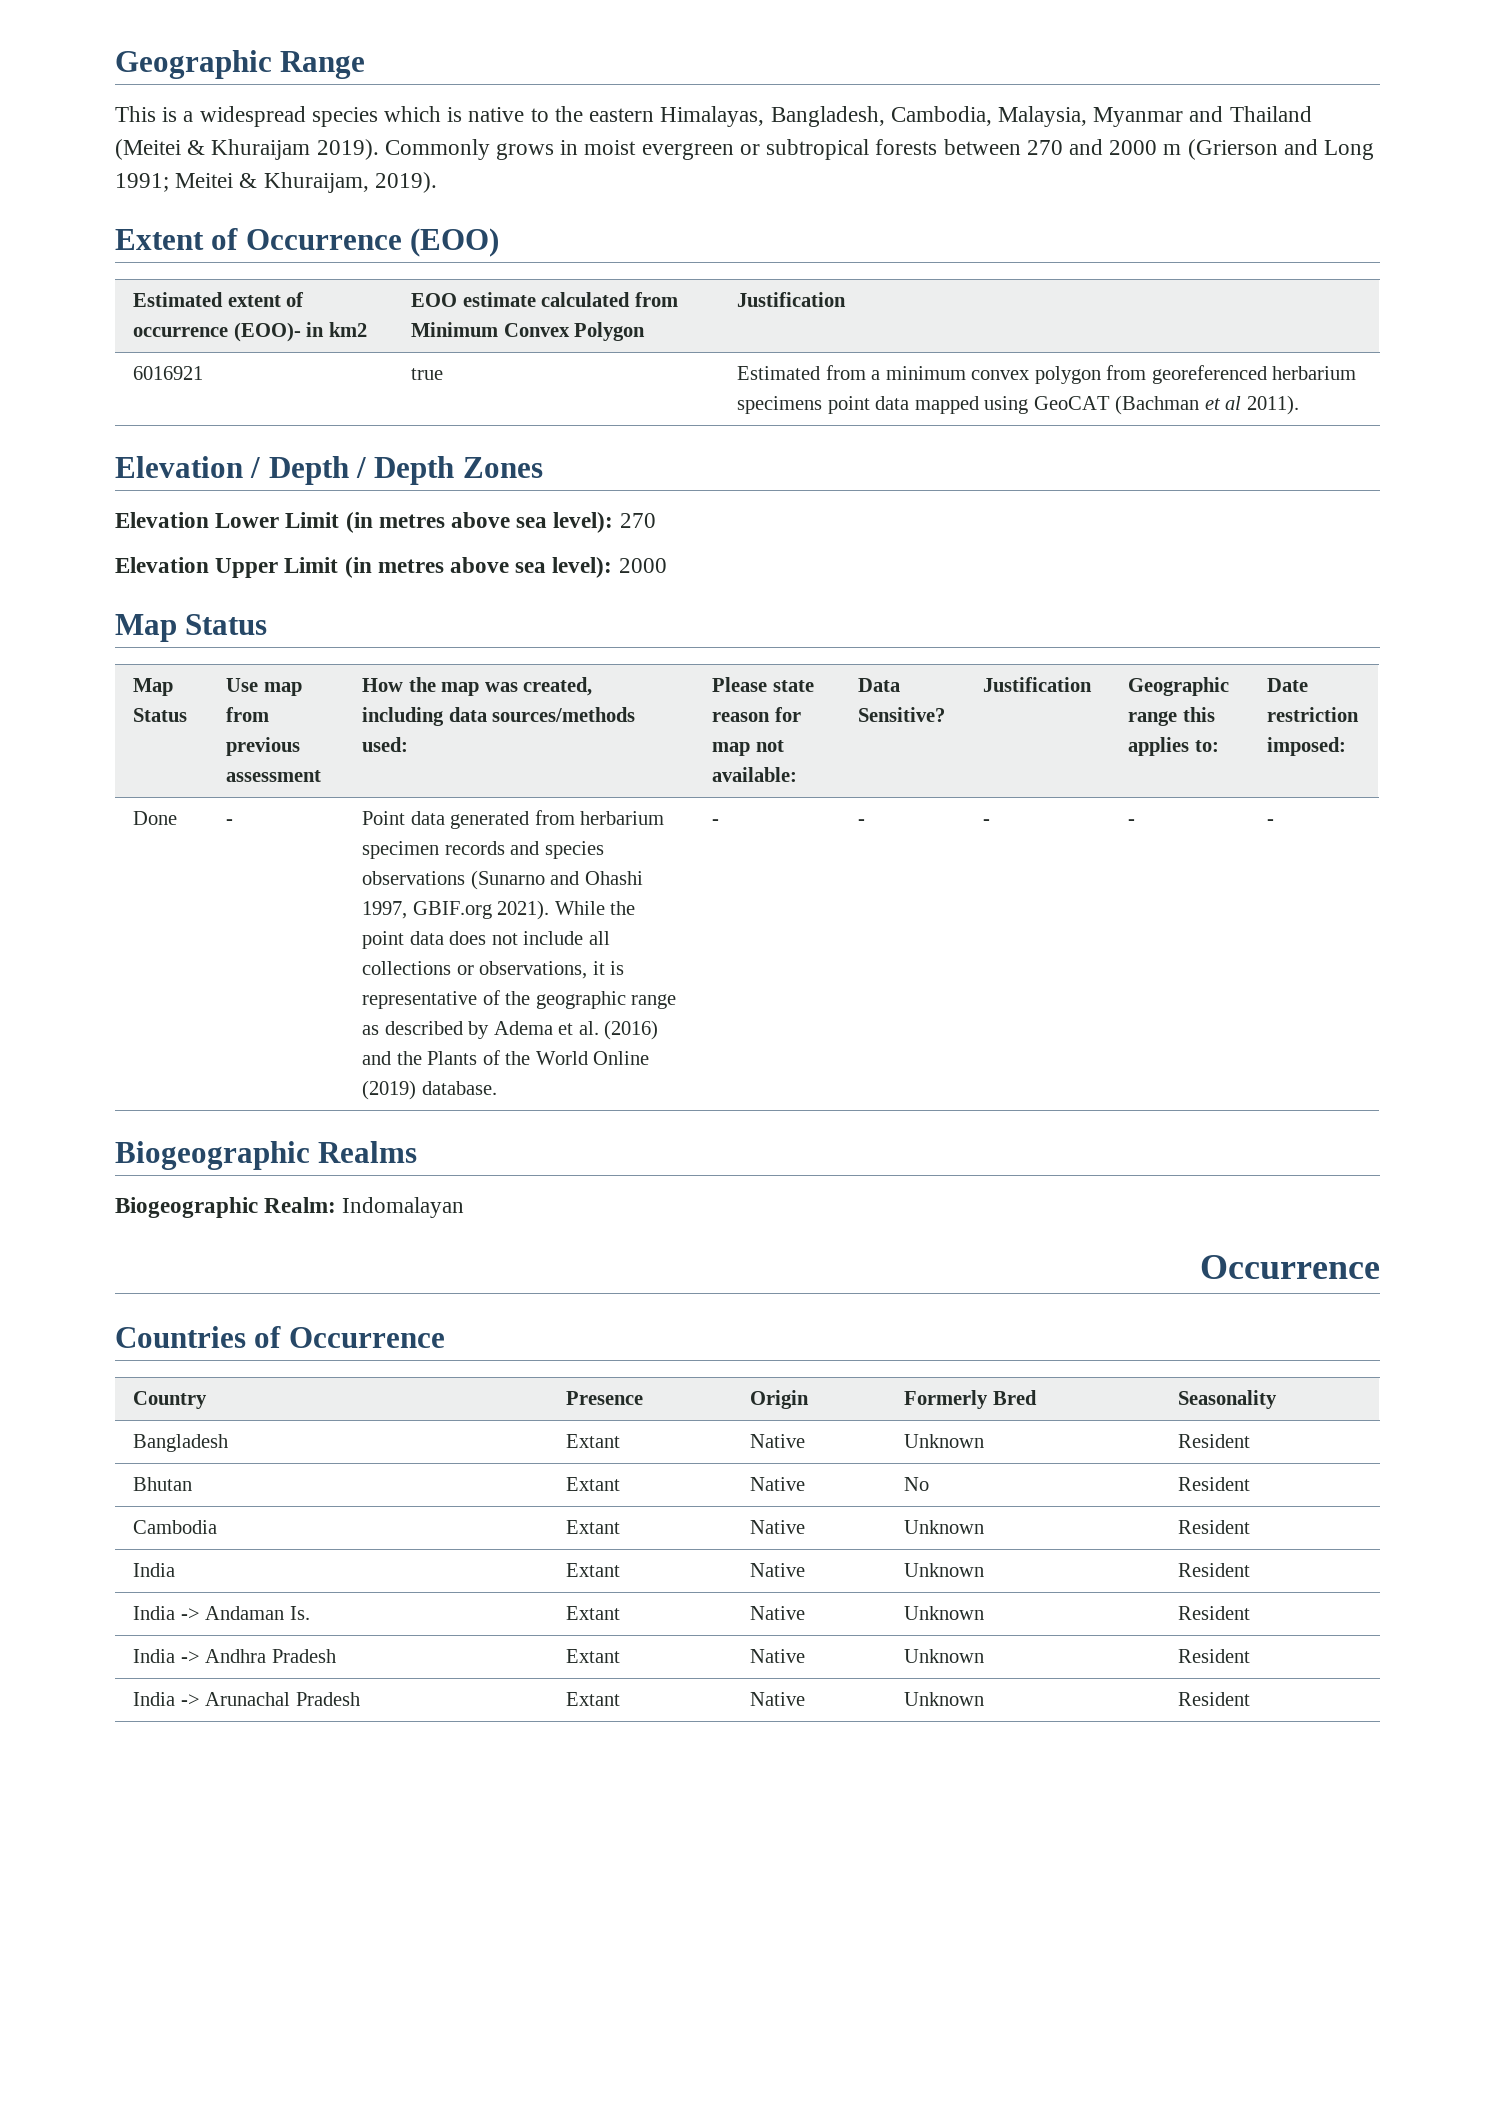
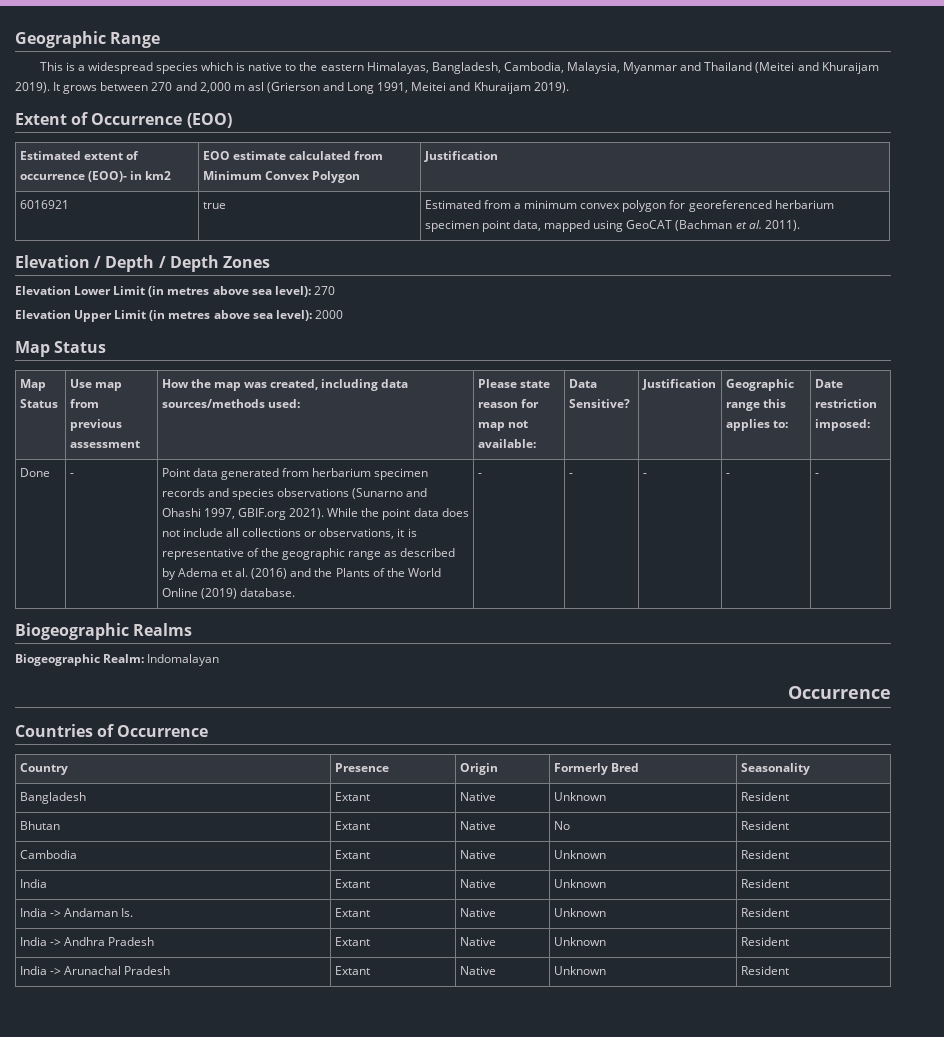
[187,139,1374,160] [115,172,369,193] & Khuraijam 2019). Commonly grows in moist evergreen or subtropical forests between 270 and 2000 m (Grierson and Long 1991; Meitei & Khuraijam, -> [797,62,879,74] [15,82,531,94] and Khuraijam 2019). It grows between 270 and 2,000 m asl (Grierson and Long 1991, Meitei and Khuraijam
[1106,365,1147,380] from -> [669,200,686,209] for
[736,396,910,414] specimens point data -> [424,220,542,232] specimen point data,
[1225,396,1242,410] al -> [748,220,762,229] al.

